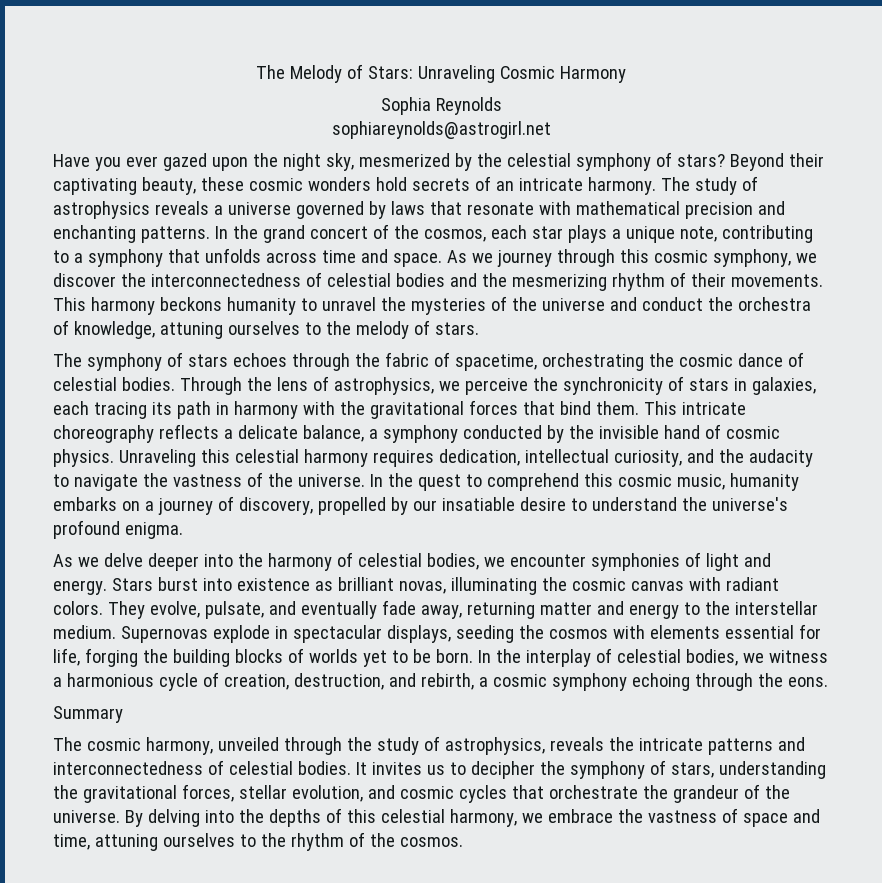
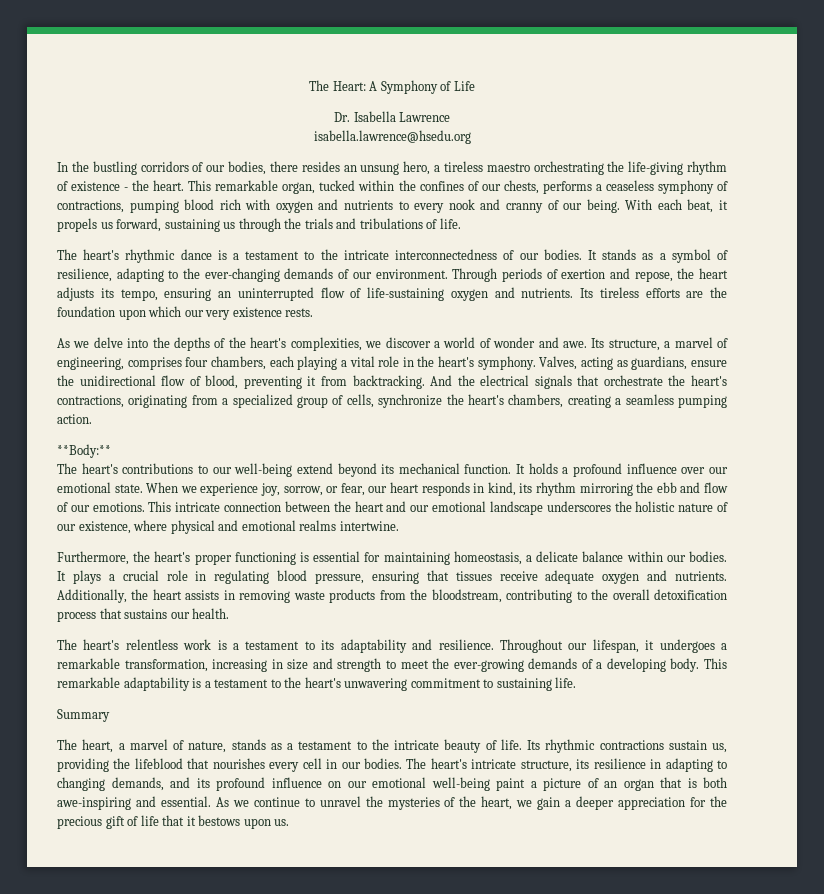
[256,64,626,83] [380,97,502,115] [331,121,551,139] [53,152,824,171] [53,176,758,195] [53,201,785,219] [53,224,813,243] [53,248,817,267] [53,272,823,291] [53,297,296,315] The Melody of Stars: Unraveling Cosmic Harmony // Sophia Reynolds // sophiareynolds@astrogirl.net // Have you ever gazed upon the night sky, mesmerized by the celestial symphony of stars? Beyond their captivating beauty, these cosmic wonders hold secrets of an intricate harmony. The study of astrophysics reveals a universe governed by laws that resonate with mathematical precision and enchanting patterns. In the grand concert of the cosmos, each star plays a unique note, contributing to a symphony that unfolds across time and space. As we journey through this cosmic symphony, we discover the interconnectedness of celestial bodies and the mesmerizing rhythm of their movements. This harmony beckons humanity -> [309,80,475,94] [333,111,451,122] [313,130,471,144] [57,161,728,175] [57,180,729,194] [57,199,728,213] [57,218,461,232] [57,249,729,263] [57,268,728,282] [57,287,727,301] [57,306,314,320] [57,337,728,351] [57,356,727,370] [57,375,727,389] [57,394,727,408] [57,414,92,424] [57,444,111,458] [57,463,728,477] [57,482,729,496] [57,501,729,515] [57,520,399,534] [57,551,728,565] [57,570,727,584] [57,589,728,603] [57,608,230,622] [57,639,727,653] [57,658,727,672] [57,677,577,691] [57,709,110,722] [57,739,727,753] [57,758,728,772] [57,777,727,791] [57,796,300,810] The Heart: A Symphony of Life // Dr. Isabella Lawrence // isabella.lawrence@hsedu.org // In the bustling corridors of our bodies, there resides an unsung hero, a tireless maestro orchestrating the life-giving rhythm of existence - the heart. This remarkable organ, tucked within the confines of our chests, performs a ceaseless symphony of contractions, pumping blood rich with oxygen and nutrients to every nook and cranny of our being. With each beat, it propels us forward, sustaining us through the trials and tribulations of life. // The heart's rhythmic dance is a testament to the intricate interconnectedness of our bodies. It stands as a symbol of resilience, adapting to the ever-changing demands of our environment. Through periods of exertion and repose, the heart adjusts its tempo, ensuring an uninterrupted flow of life-sustaining oxygen and nutrients. Its tireless efforts are the foundation upon which our very existence rests. // As we delve into the depths of the heart's complexities, we discover a world of wonder and awe. Its structure, a marvel of engineering, comprises four chambers, each playing a vital role in the heart's symphony. Valves, acting as guardians, ensure the unidirectional flow of blood, preventing it from backtracking. And the electrical signals that orchestrate the heart's contractions, originating from a specialized group of cells, synchronize the heart's chambers, creating a seamless pumping action. // **Body:** // The heart's contributions to our well-being extend beyond its mechanical function. It holds a profound influence over our emotional state. When we experience joy, sorrow, or fear, our heart responds in kind, its rhythm mirroring the ebb and flow of our emotions. This intricate connection between the heart and our emotional landscape underscores the holistic nature of our existence, where physical and emotional realms intertwine. // Furthermore, the heart's proper functioning is essential for maintaining homeostasis, a delicate balance within our bodies. It plays a crucial role in regulating blood pressure, ensuring that tissues receive adequate oxygen and nutrients. Additionally, the heart assists in removing waste products from the bloodstream, contributing to the overall detoxification process that sustains our health. // The heart's relentless work is a testament to its adaptability and resilience. Throughout our lifespan, it undergoes a remarkable transformation, increasing in size and strength to meet the ever-growing demands of a developing body. This remarkable adaptability is a testament to the heart's unwavering commitment to sustaining life. // Summary // The heart, a marvel of nature, stands as a testament to the intricate beauty of life. Its rhythmic contractions sustain us, providing the lifeblood that nourishes every cell in our bodies. The heart's intricate structure, its resilience in adapting to changing demands, and its profound influence on our emotional well-being paint a picture of an organ that is both awe-inspiring and essential. As we continue
[541,297,811,311] [53,320,479,339] [53,352,804,371] [53,376,816,395] [53,400,746,419] [53,424,780,443] [53,449,813,467] [53,472,799,491] [53,496,788,515] [53,520,183,539] [53,552,771,571] [53,577,779,595] [53,600,818,619] [53,624,821,643] [53,648,828,667] [53,672,828,691] [53,706,123,723] [53,736,805,755] [53,760,826,779] [53,784,790,803] [53,808,820,827] [53,832,463,851] universe and conduct the orchestra of knowledge, attuning ourselves to the melody of stars. // The symphony of stars echoes through the fabric of spacetime, orchestrating the cosmic dance of celestial bodies. Through the lens of astrophysics, we perceive the synchronicity of stars in galaxies, each tracing its path in harmony with the gravitational forces that bind them. This intricate choreography reflects a delicate balance, a symphony conducted by the invisible hand of cosmic physics. Unraveling this celestial harmony requires dedication, intellectual curiosity, and the audacity to navigate the vastness of the universe. In the quest to comprehend this cosmic music, humanity embarks on a journey of discovery, propelled by our insatiable desire to understand the universe's profound enigma. // As we delve deeper into the harmony of celestial bodies, we encounter symphonies of light and energy. Stars burst into existence as brilliant novas, illuminating the cosmic canvas with radiant colors. They evolve, pulsate, and eventually fade away, returning matter and energy to the interstellar medium. Supernovas explode in spectacular displays, seeding the cosmos with elements essential for life, forging the building blocks of worlds yet to be born. In the interplay of celestial bodies, we witness a harmonious cycle of creation, destruction, and rebirth, a cosmic symphony echoing through the eons. // Summary // The cosmic harmony, unveiled through the study of astrophysics, reveals the intricate patterns and interconnectedness of celestial bodies. It invites us to decipher the symphony of stars, understanding the gravitational forces, stellar evolution, and cosmic cycles that orchestrate the grandeur of the universe. By delving into the depths of this celestial harmony, we embrace the vastness of space and time, attuning ourselves to the rhythm of the cosmos. -> [481,796,727,810] [57,815,290,829] heart, we gain a deeper appreciation for the precious gift of life that it bestows upon us.

